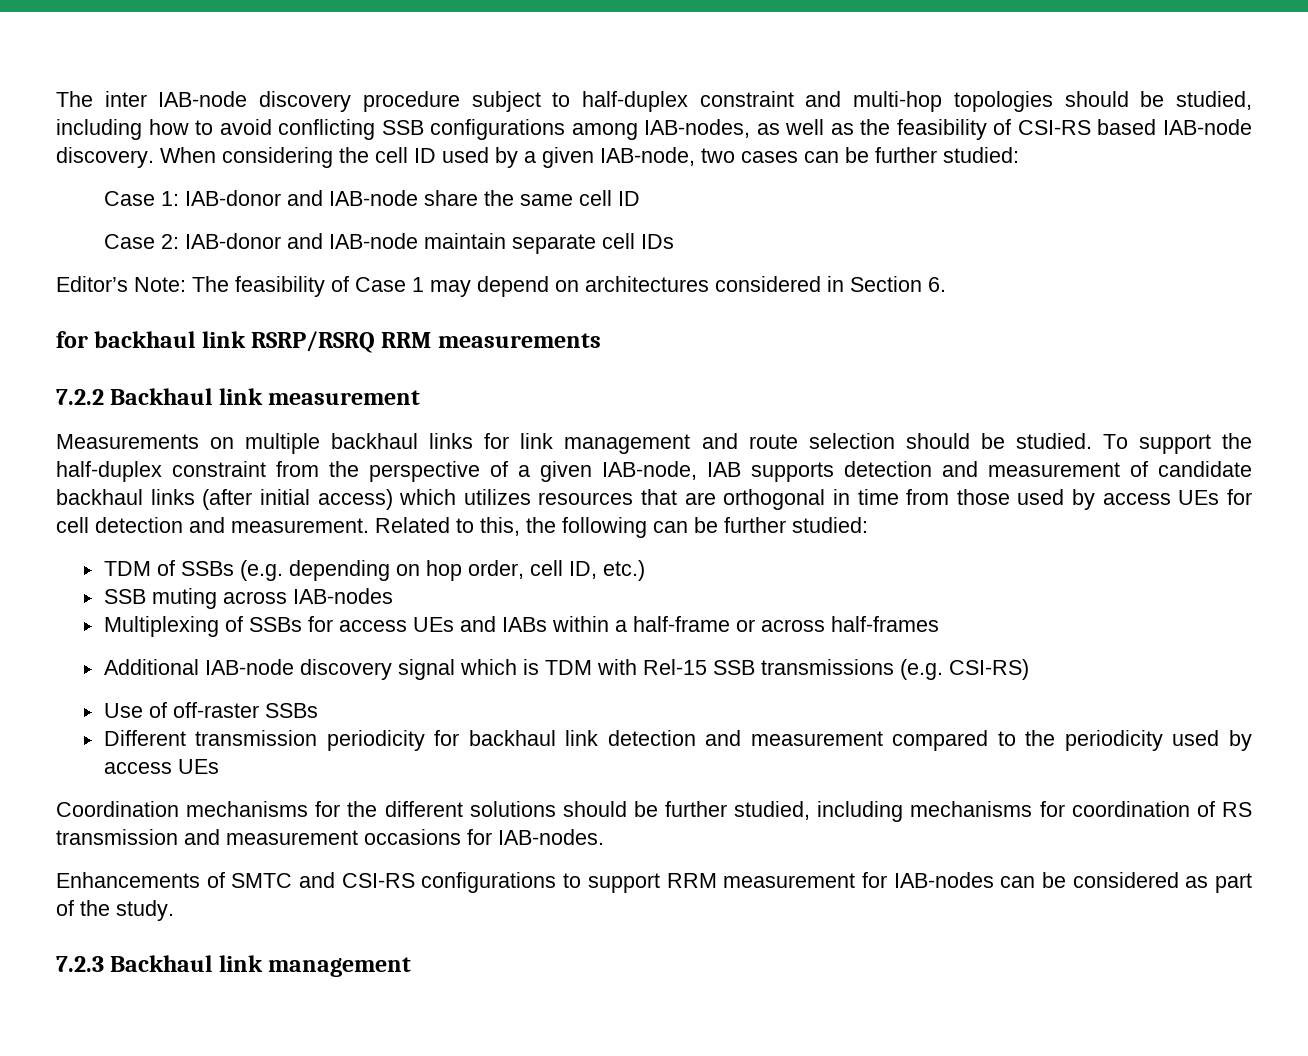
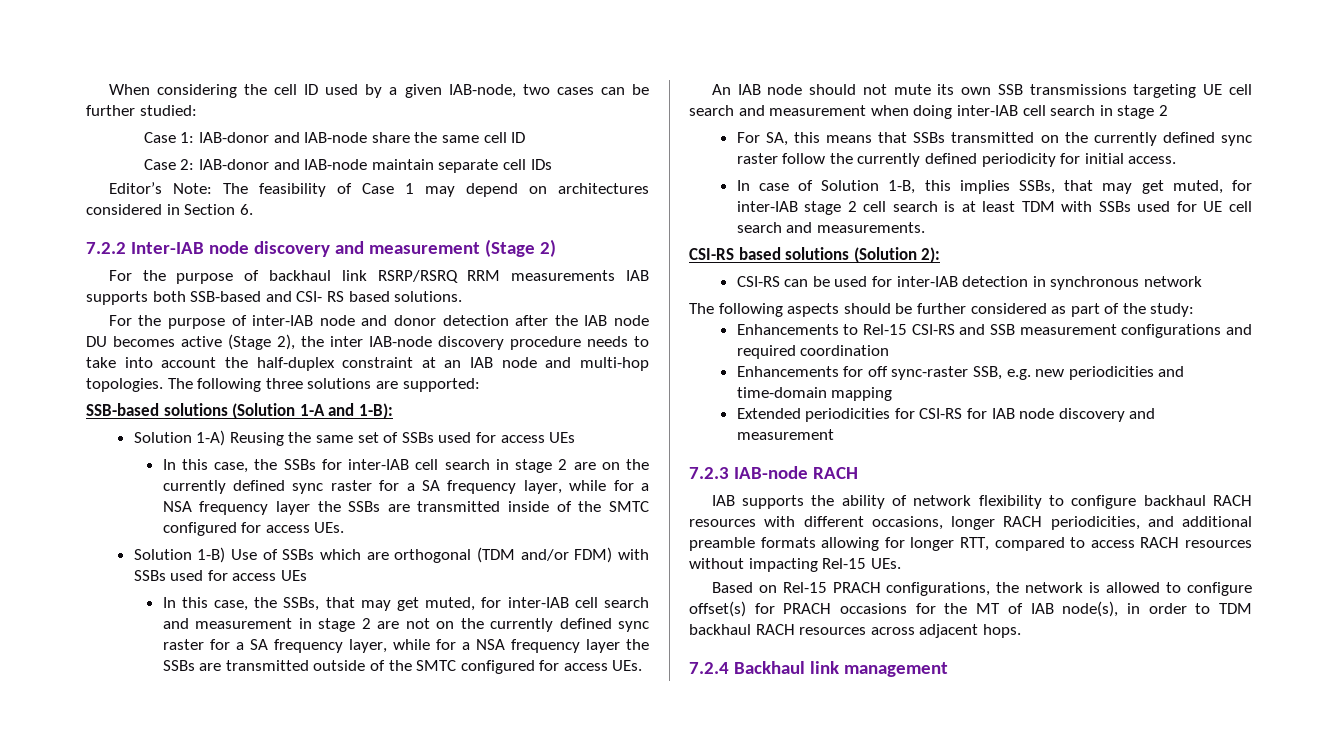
[56,91,1252,112] [56,119,1252,140] [56,147,154,168] The inter IAB-node discovery procedure subject to half-duplex constraint and multi-hop topologies should be studied, including how to avoid conflicting SSB configurations among IAB-nodes, as well as the feasibility of CSI-RS based IAB-node discovery. -> (108, 89) none
[56,331,88,348] for -> [86,239,556,257] [108,270,260,284] 7.2.2 Inter-IAB node discovery and measurement (Stage 2) // For the purpose of
[56,388,421,405] [56,433,1252,454] [56,461,1252,482] [56,489,1252,510] [56,517,868,538] [103,560,645,581] [103,588,393,609] [103,616,939,637] [103,659,1029,680] // 7.2.2 Backhaul link measurement // Measurements on multiple backhaul links for link management and route selection should be studied. To support the half-duplex constraint from the perspective of a given IAB-node, IAB supports detection and measurement of candidate backhaul links (after initial access) which utilizes resources that are orthogonal in time from those used by access UEs for cell detection and measurement. Related to this, the following can be further studied: // TDM of SSBs (e.g. depending on hop order, cell ID, etc.) // SSB muting across IAB-nodes // Multiplexing of SSBs for access UEs and IABs within a half-frame or across half-frames // Additional IAB-node discovery signal which is TDM with Rel-15 SSB transmissions (e.g. CSI-RS) // -> [626,270,650,281] [86,291,463,305] [108,315,649,329] [86,334,649,350] [86,357,649,371] [86,378,480,392] [86,403,393,419] [133,430,576,446] [162,459,650,473] [162,480,649,494] [162,501,649,515] [162,522,345,536] [133,547,226,563] IAB supports both SSB-based and CSI- RS based solutions. // For the purpose of inter-IAB node and donor detection after the IAB node DU becomes active (Stage 2), the inter IAB-node discovery procedure needs to take into account the half-duplex constraint at an IAB node and multi-hop topologies. The following three solutions are supported: // SSB-based solutions (Solution 1-A and 1-B): // Solution 1-A) Reusing the same set of SSBs used for access UEs // In this case, the SSBs for inter-IAB cell search in stage 2 are on the currently defined sync raster for a SA frequency layer, while for a NSA frequency layer the SSBs are transmitted inside of the SMTC configured for access UEs. // Solution 1-B)
[172,702,318,718] [103,730,1252,751] [103,759,219,774] [56,801,1252,822] [56,829,604,845] [56,872,1066,893] off-raster SSBs // Different transmission periodicity for backhaul link detection and measurement compared to the periodicity used by access UEs // Coordination mechanisms for the different solutions should be further studied, including mechanisms for coordination of RS transmission and measurement occasions for IAB-nodes. // Enhancements of SMTC and CSI-RS configurations to support RRM measurement for IAB-nodes can be -> [282,547,649,563] [133,570,307,581] [162,597,650,611] [162,618,649,632] [162,639,650,653] [162,660,643,674] [711,84,1252,98] [689,105,1168,119] [736,132,1252,146] [736,153,1177,167] [736,180,1252,194] [736,201,1252,215] [736,222,925,233] [689,247,941,263] [736,276,1202,290] [689,303,966,317] SSBs which are orthogonal (TDM and/or FDM) with SSBs used for access UEs // In this case, the SSBs, that may get muted, for inter-IAB cell search and measurement in stage 2 are not on the currently defined sync raster for a SA frequency layer, while for a NSA frequency layer the SSBs are transmitted outside of the SMTC configured for access UEs. // An IAB node should not mute its own SSB transmissions targeting UE cell search and measurement when doing inter-IAB cell search in stage 2 // For SA, this means that SSBs transmitted on the currently defined sync raster follow the currently defined periodicity for initial access. // In case of Solution 1-B, this implies SSBs, that may get muted, for inter-IAB stage 2 cell search is at least TDM with SSBs used for UE cell search and measurements. // CSI-RS based solutions (Solution 2): // CSI-RS can be used for inter-IAB detection in synchronous network // The following aspects should be further
[116,900,174,921] [56,956,104,972] study. // 7.2.3 -> [1150,303,1195,317] [736,324,1252,338] [736,345,890,359] [736,366,1185,380] [736,387,893,401] [736,408,1156,422] [736,429,834,440] [689,466,858,479] [711,495,1252,509] [689,516,1252,530] [689,537,1252,551] [689,558,901,572] [711,582,1252,596] [689,601,1252,617] [689,624,1021,638] [689,662,729,674] study: // Enhancements to Rel-15 CSI-RS and SSB measurement configurations and required coordination // Enhancements for off sync-raster SSB, e.g. new periodicities and time-domain mapping // Extended periodicities for CSI-RS for IAB node discovery and measurement // 7.2.3 IAB-node RACH // IAB supports the ability of network flexibility to configure backhaul RACH resources with different occasions, longer RACH periodicities, and additional preamble formats allowing for longer RTT, compared to access RACH resources without impacting Rel-15 UEs. // Based on Rel-15 PRACH configurations, the network is allowed to configure offset(s) for PRACH occasions for the MT of IAB node(s), in order to TDM backhaul RACH resources across adjacent hops. // 7.2.4

